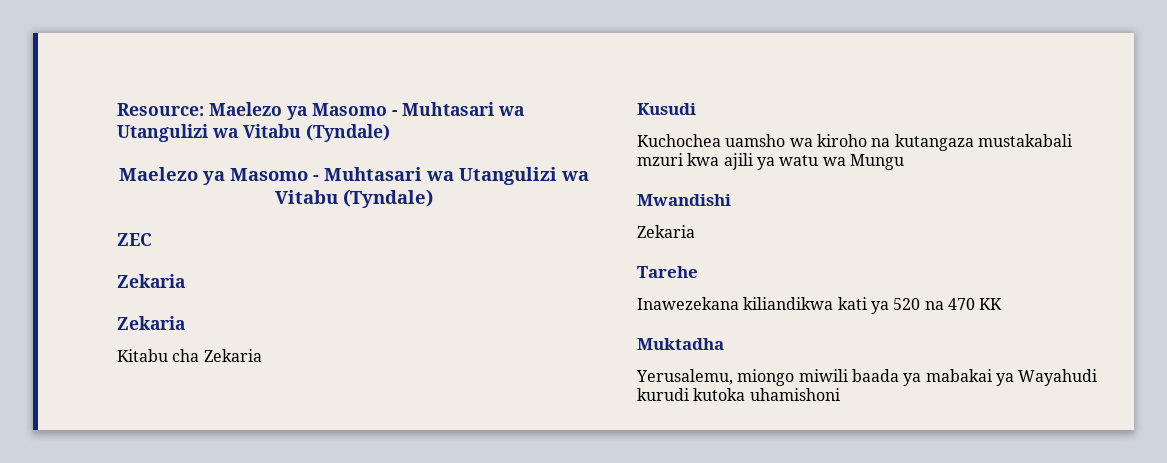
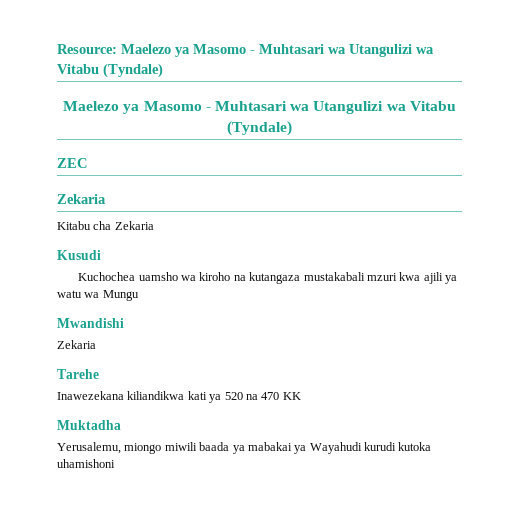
[117,316,185,330] // Zekaria -> (106, 199) none

